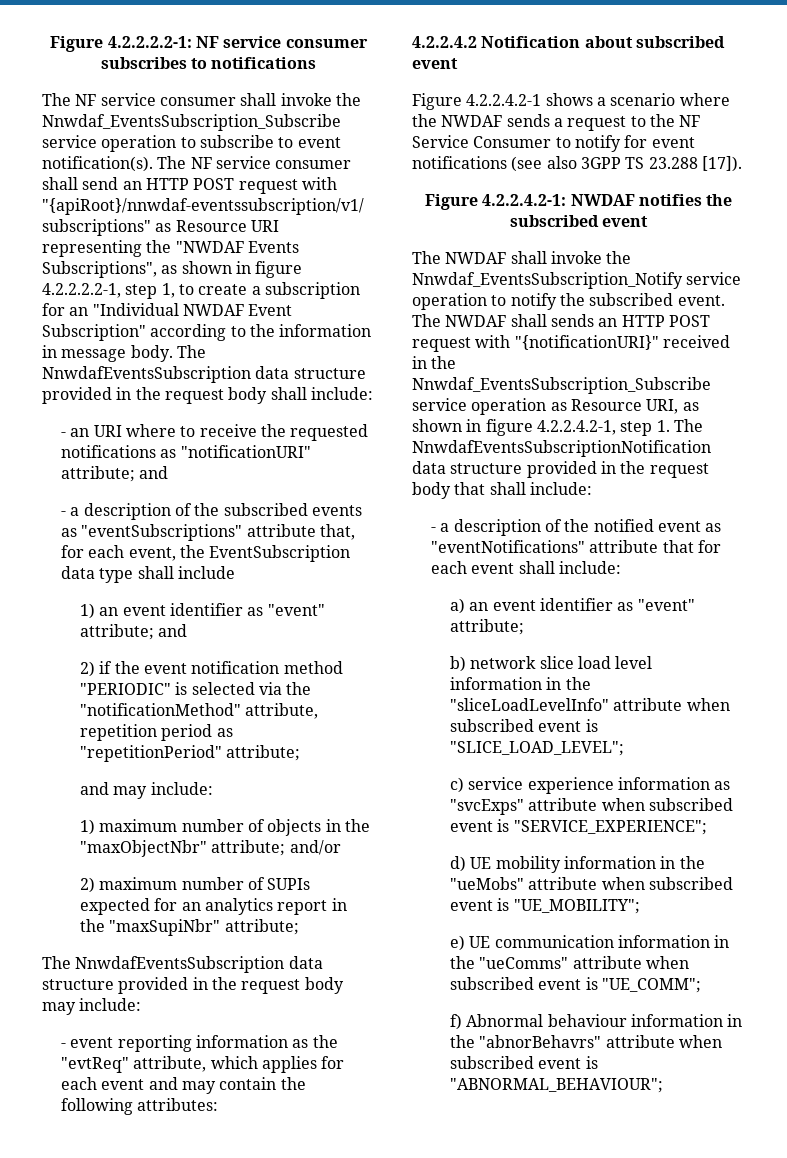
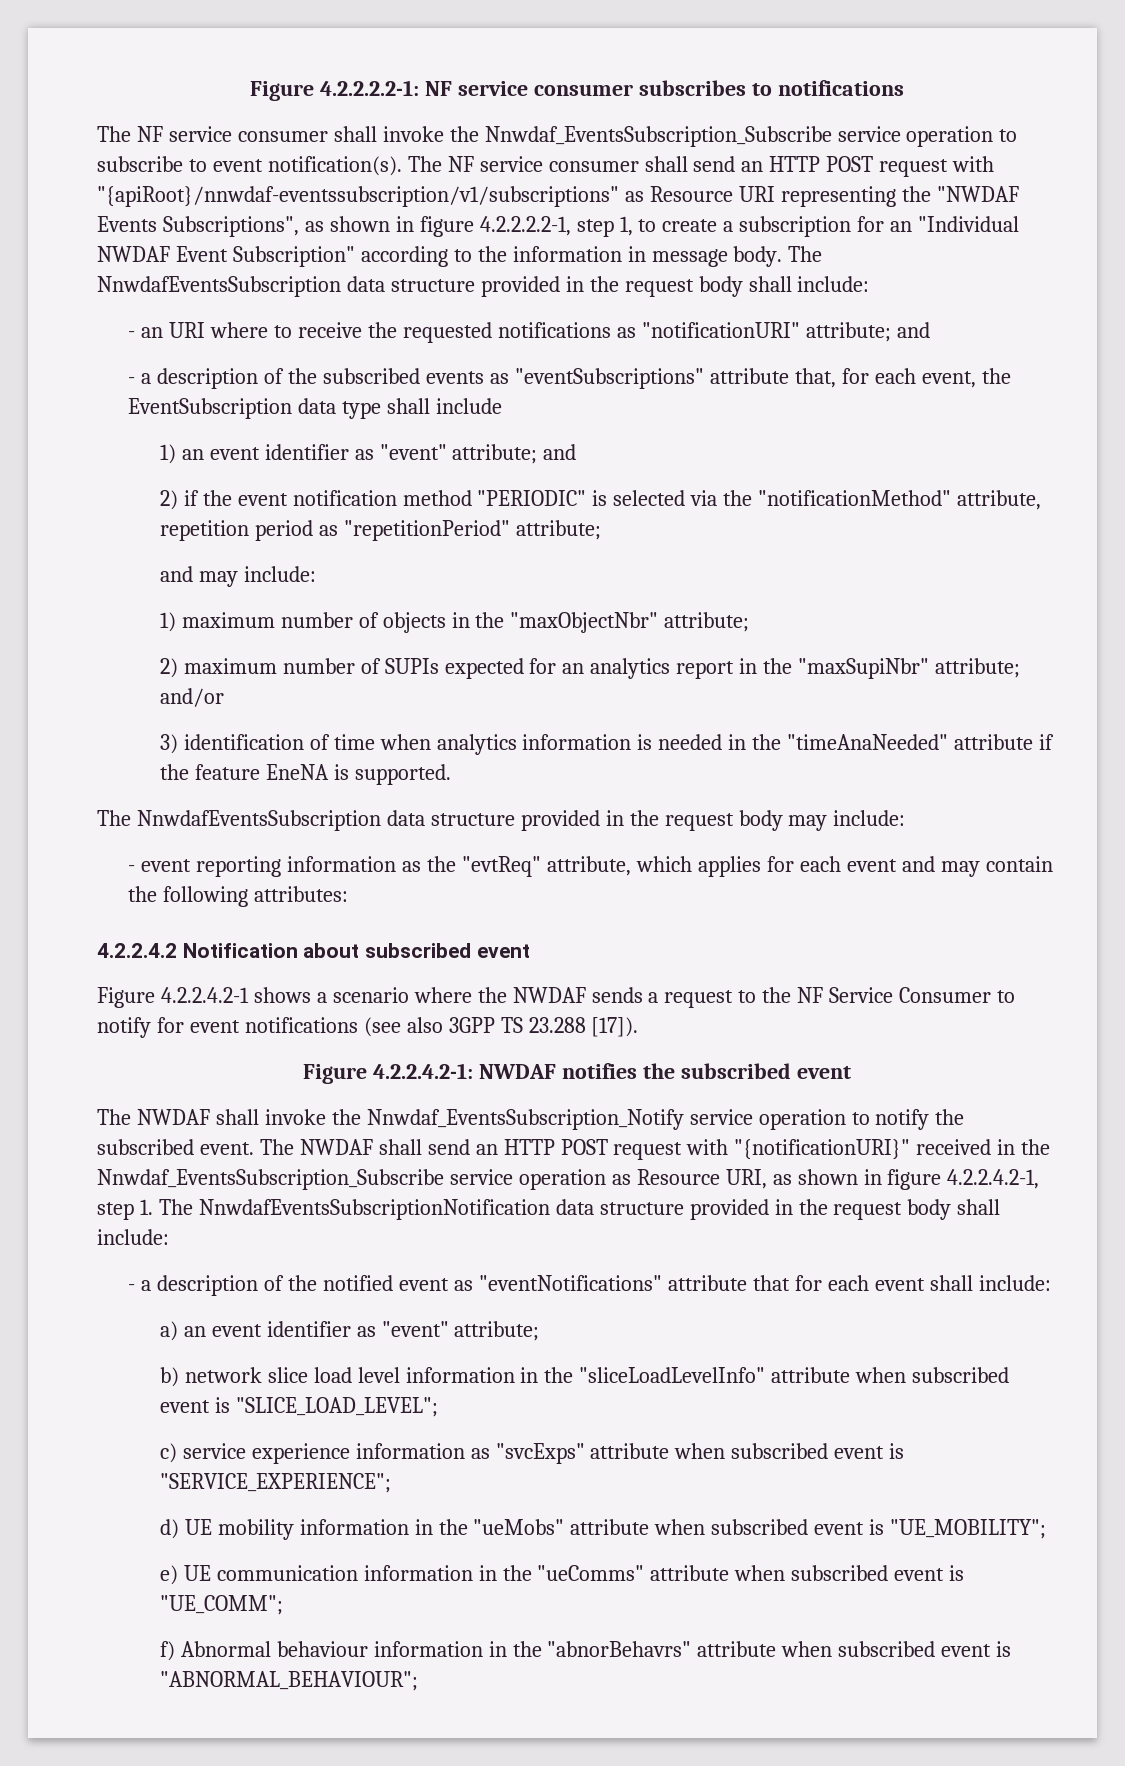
[289,840,341,855] and/or -> (750, 622) none
(299, 927) none -> [159,688,224,707] [159,734,1055,755] [159,764,451,785] and/or // 3) identification of time when analytics information is needed in the "timeAnaNeeded" attribute if the feature EneNA is supported.
[550,314,594,327] sends -> [427,1139,470,1155] send
[454,482,486,495] that -> (952, 1209) none

